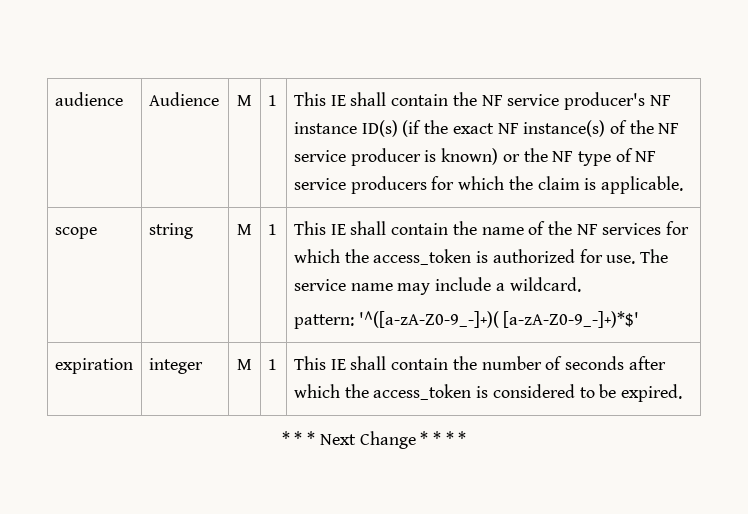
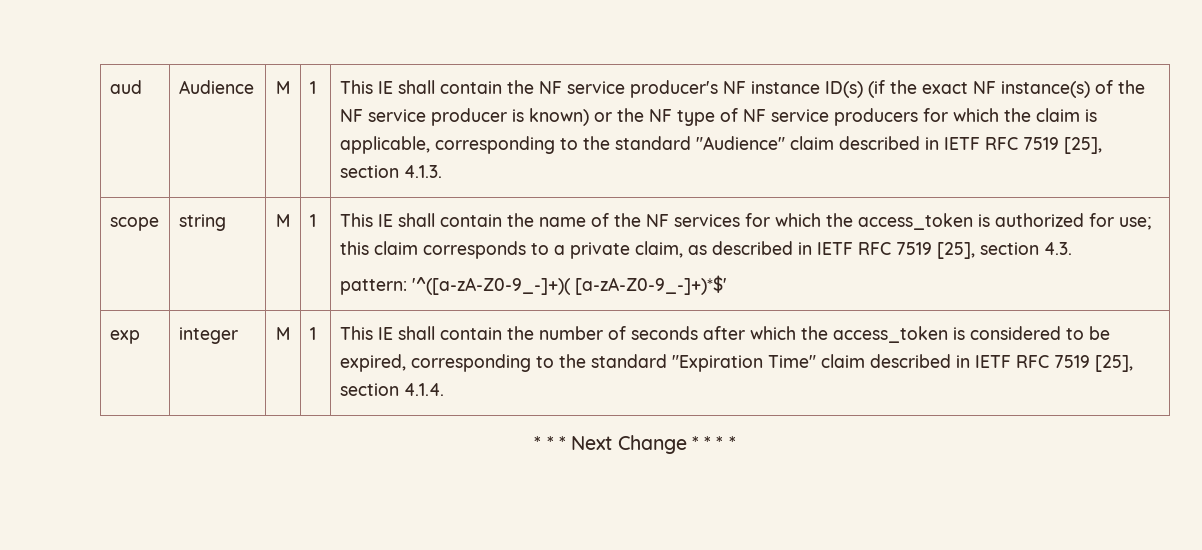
[54,92,123,106] audience -> [109,80,142,94] aud
[601,176,684,194] applicable. -> [339,136,1102,154] [339,165,442,178] applicable, corresponding to the standard "Audience" claim described in IETF RFC 7519 [25], section 4.1.3.
[606,249,669,264] [293,277,581,295] use. The service name may include a wildcard. -> [1118,217,1151,230] [339,241,1072,259] use; this claim corresponds to a private claim, as described in IETF RFC 7519 [25], section 4.3.
[54,358,133,374] expiration -> [109,330,140,344] exp
[621,384,683,402] expired. -> [339,354,1133,372] [339,383,444,396] expired, corresponding to the standard "Expiration Time" claim described in IETF RFC 7519 [25], section 4.1.4.

